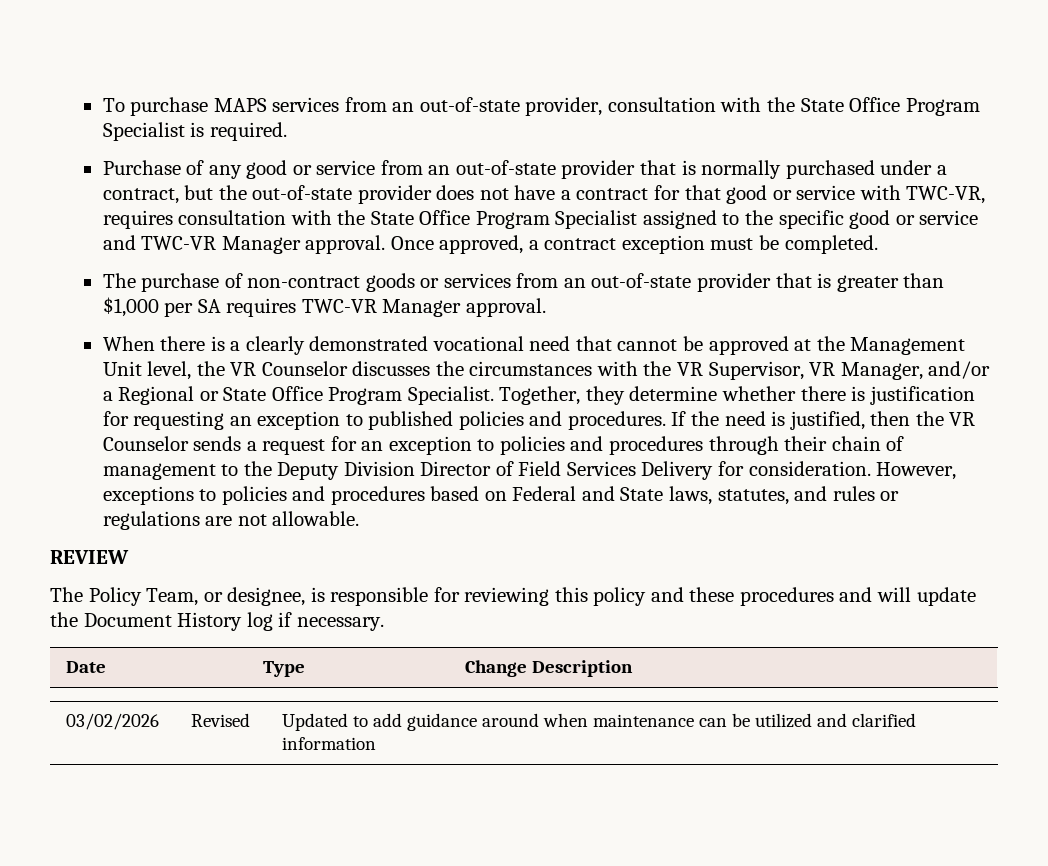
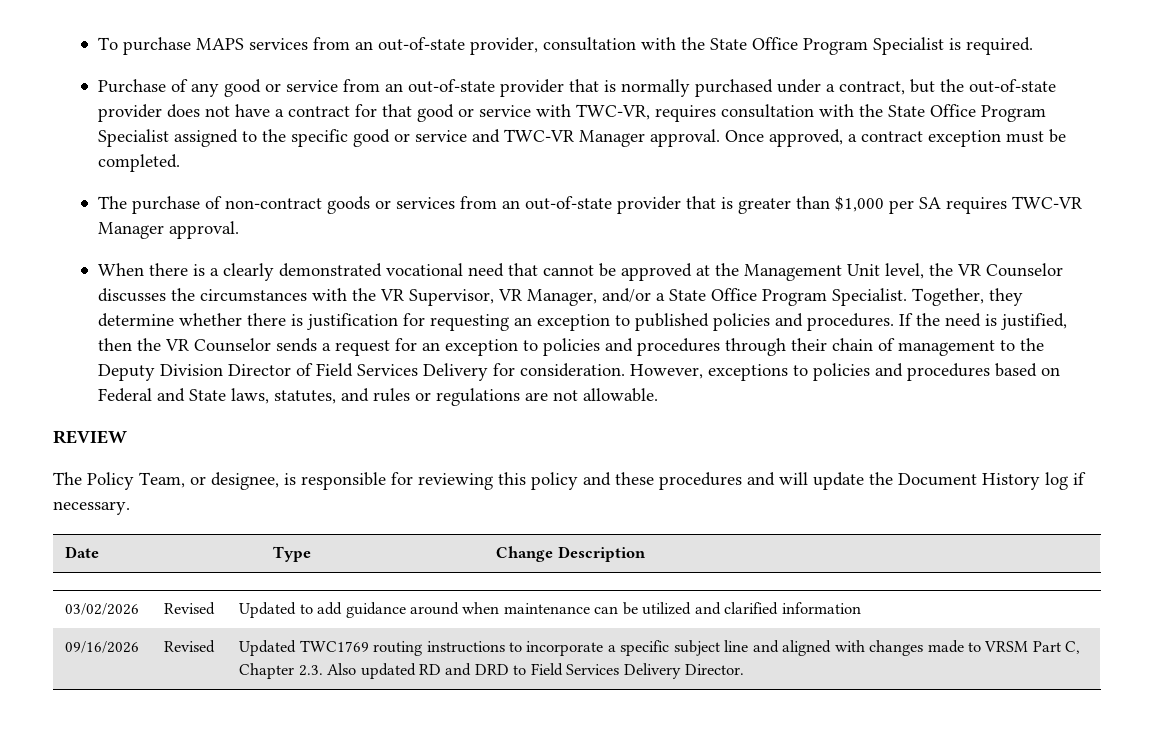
[118,386,219,405] Regional or -> (665, 297) none
(376, 743) none -> [65,641,140,653] [164,640,216,653] [239,640,1081,656] [239,663,745,679] // 09/16/2026 | Revised | Updated TWC1769 routing instructions to incorporate a specific subject line and aligned with changes made to VRSM Part C, Chapter 2.3. Also updated RD and DRD to Field Services Delivery Director.

